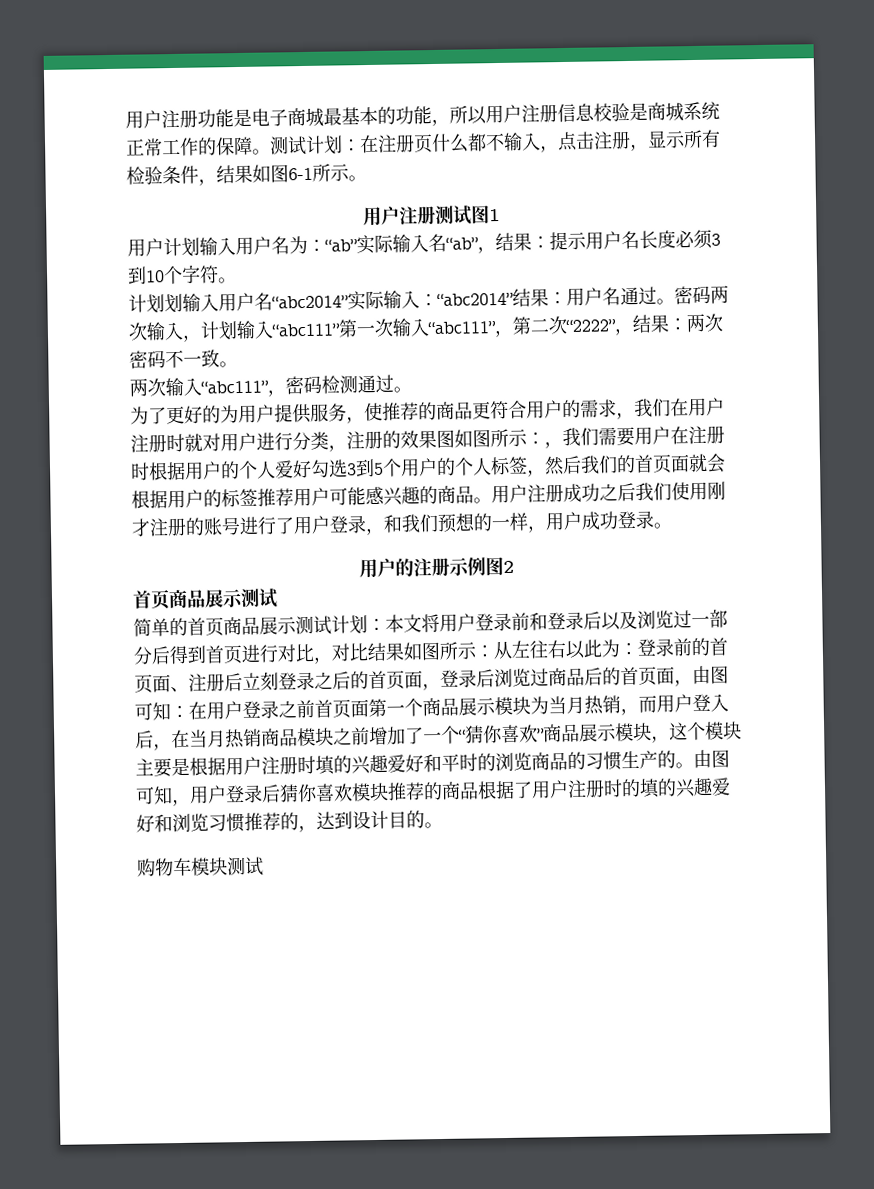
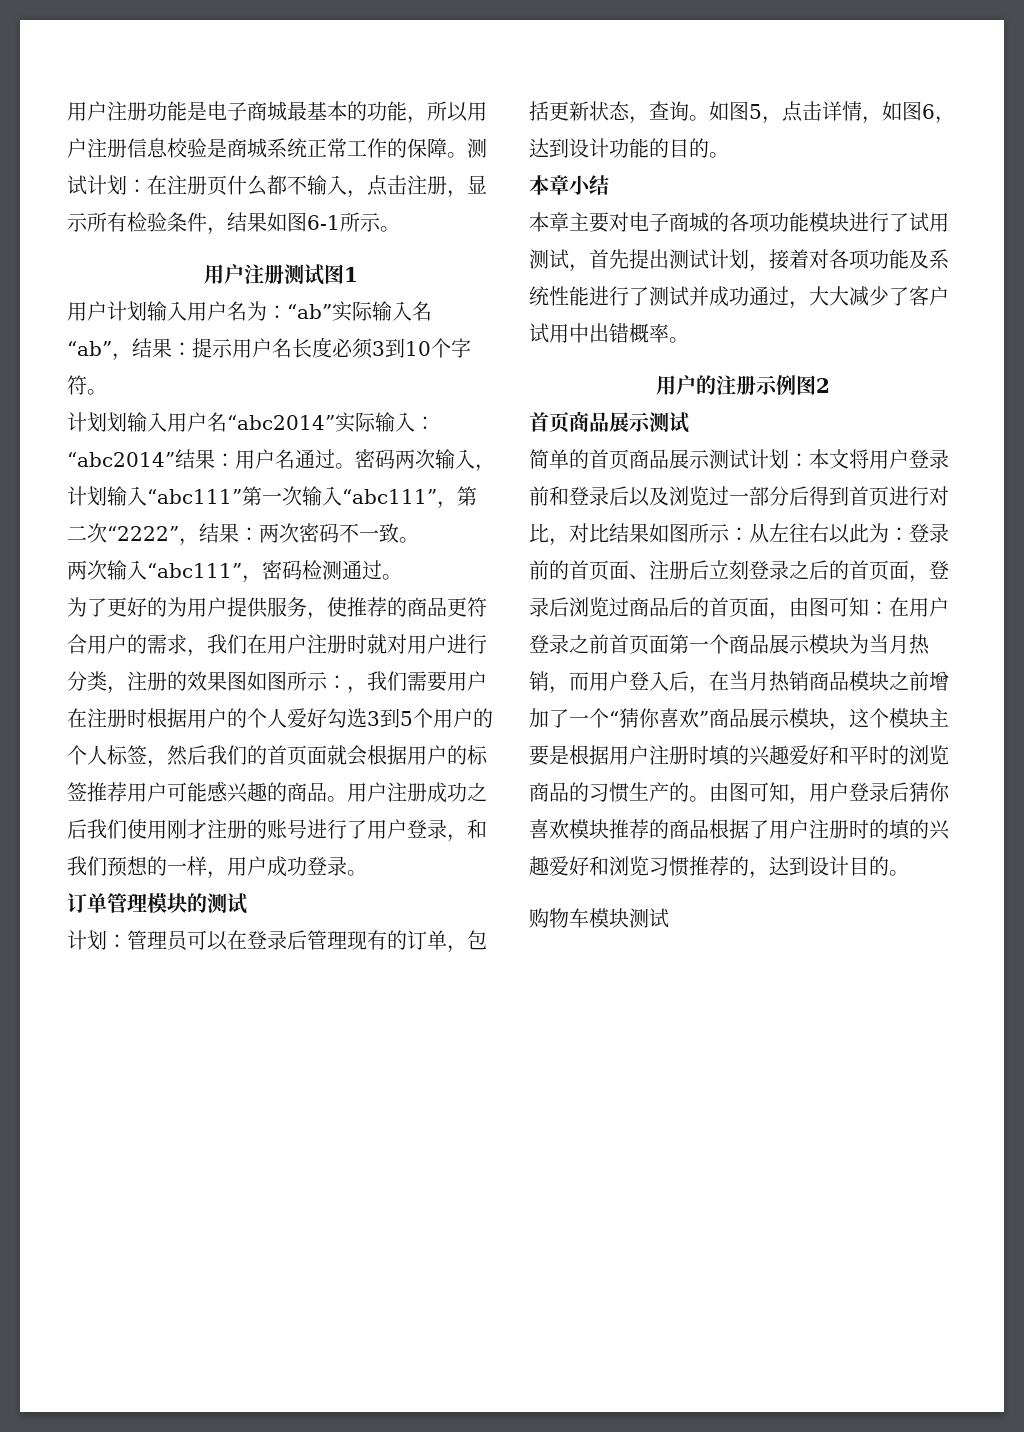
(673, 525) none -> [67,893,247,914] [67,930,487,953] [529,101,955,124] [529,138,729,158] [529,175,609,195] [529,212,949,233] [529,249,949,272] [529,286,949,309] [529,323,689,343] // 订单管理模块的测试 // 计划：管理员可以在登录后管理现有的订单，包括更新状态，查询。如图5，点击详情，如图6，达到设计功能的目的。 // 本章小结 // 本章主要对电子商城的各项功能模块进行了试用测试，首先提出测试计划，接着对各项功能及系统性能进行了测试并成功通过，大大减少了客户试用中出错概率。

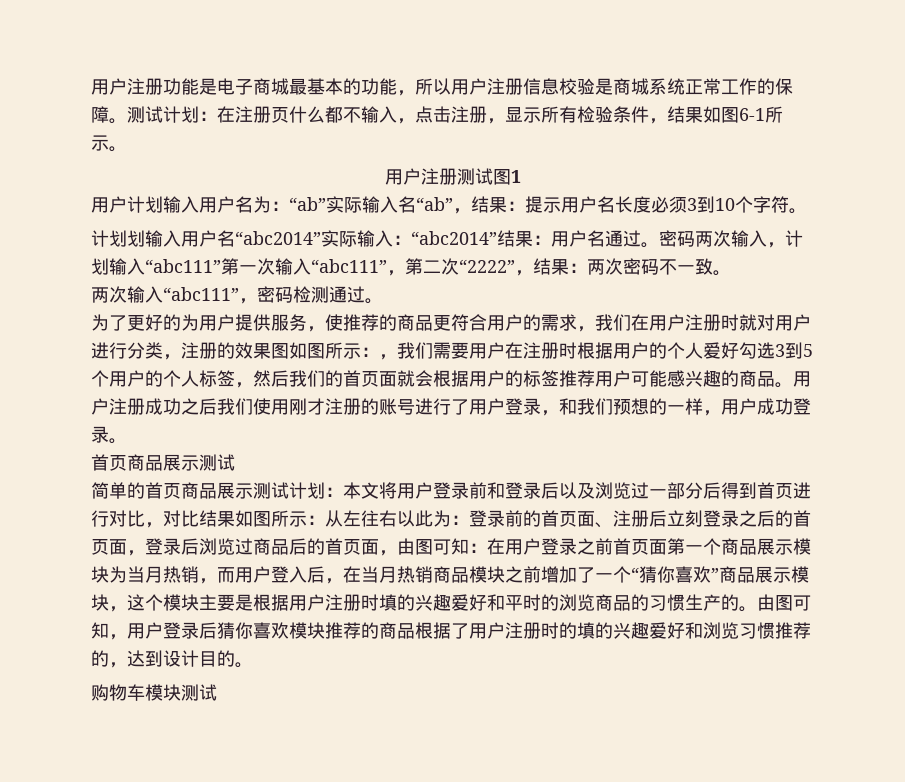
[67,893,247,914] [67,930,487,953] [529,101,955,124] [529,138,729,158] [529,175,609,195] [529,212,949,233] [529,249,949,272] [529,286,949,309] [529,323,689,343] [656,374,830,395] // 订单管理模块的测试 // 计划：管理员可以在登录后管理现有的订单，包括更新状态，查询。如图5，点击详情，如图6，达到设计功能的目的。 // 本章小结 // 本章主要对电子商城的各项功能模块进行了试用测试，首先提出测试计划，接着对各项功能及系统性能进行了测试并成功通过，大大减少了客户试用中出错概率。 // 用户的注册示例图2 -> (127, 441) none

